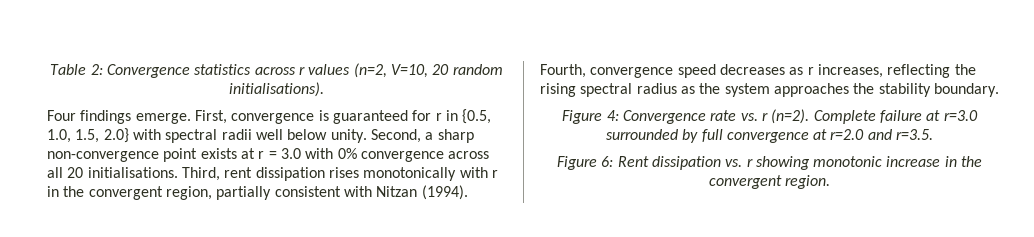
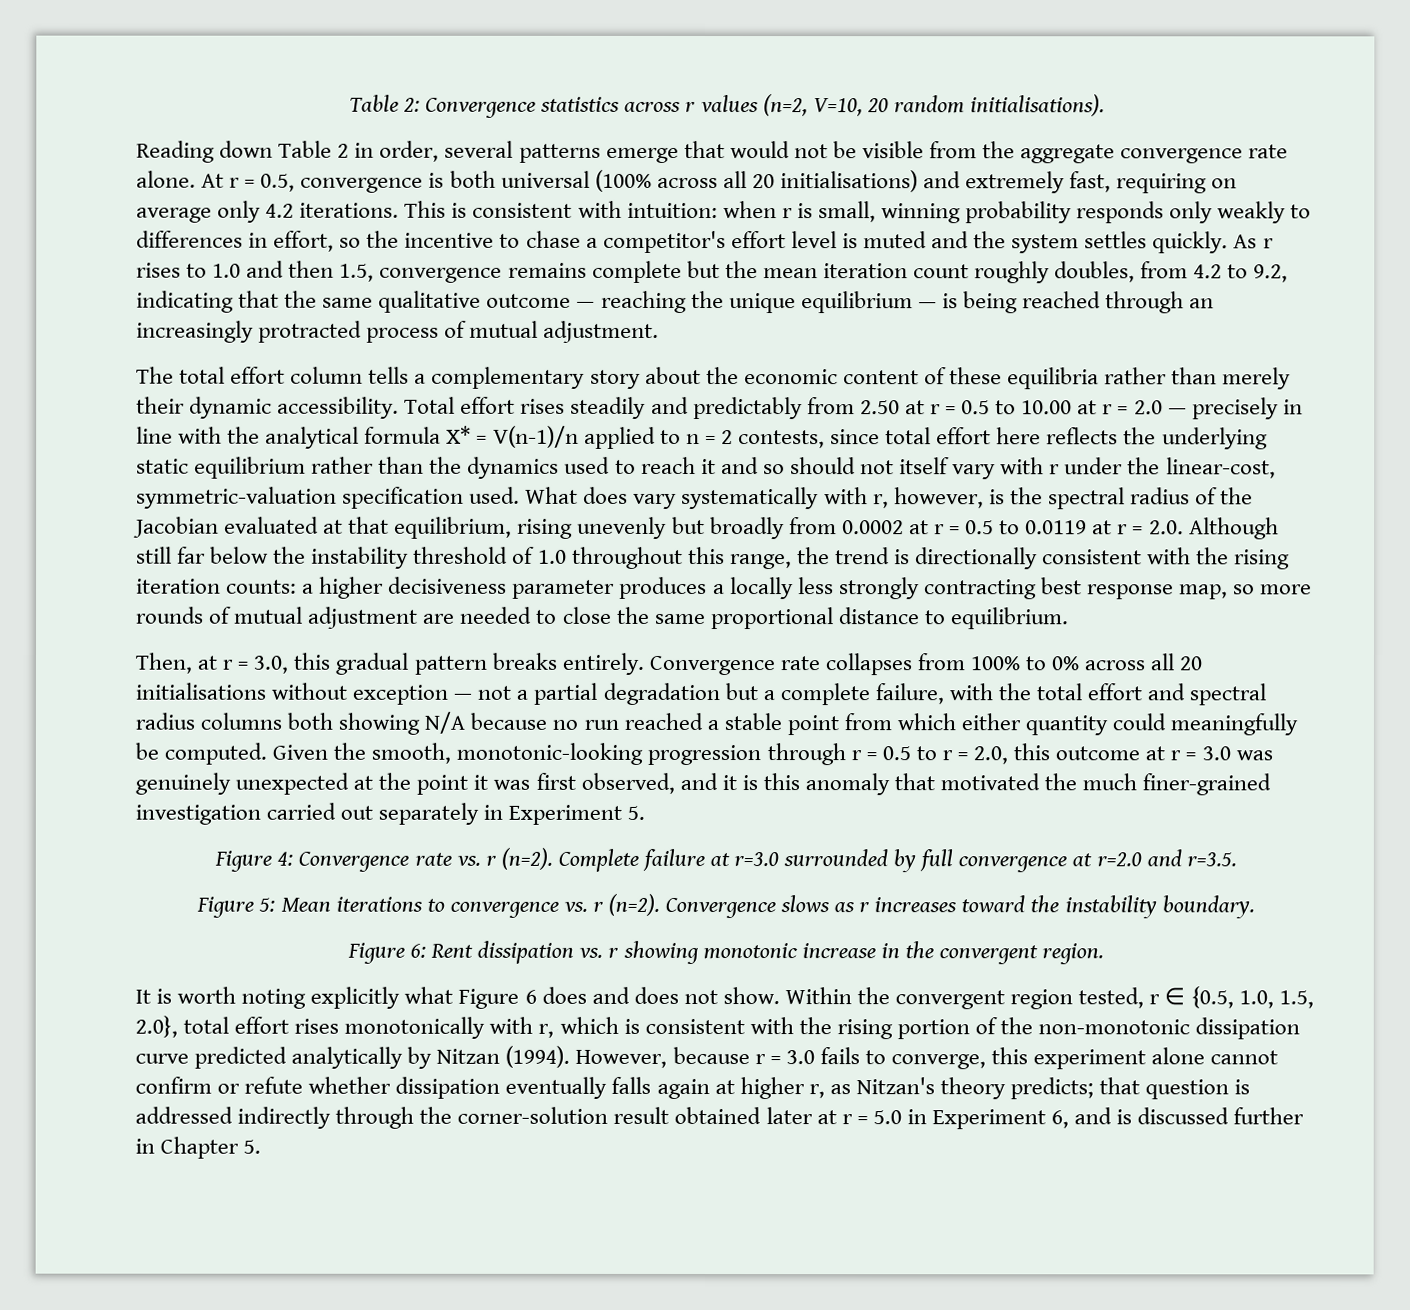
[47,109,492,124] [47,128,474,143] [47,148,490,162] [47,167,498,181] [47,185,468,200] [540,64,976,78] [540,83,999,97] Four findings emerge. First, convergence is guaranteed for r in {0.5, 1.0, 1.5, 2.0} with spectral radii well below unity. Second, a sharp non-convergence point exists at r = 3.0 with 0% convergence across all 20 initialisations. Third, rent dissipation rises monotonically with r in the convergent region, partially consistent with Nitzan (1994). Fourth, convergence speed decreases as r increases, reflecting the rising spectral radius as the system approaches the stability boundary. -> [136,140,1289,164] [136,169,1238,194] [136,200,1312,224] [136,230,1274,254] [136,260,1289,284] [136,290,1215,314] [136,320,660,343] [136,366,1292,390] [136,396,1303,420] [136,425,1268,450] [136,456,1276,480] [136,486,1254,510] [133,516,1279,540] [136,546,1291,570] [136,576,1313,600] [136,606,1069,630] [135,652,1203,676] [135,682,1267,706] [135,711,1299,736] [135,742,1273,766] [135,772,1272,796] [135,802,646,825] Reading down Table 2 in order, several patterns emerge that would not be visible from the aggregate convergence rate alone. At r = 0.5, convergence is both universal (100% across all 20 initialisations) and extremely fast, requiring on average only 4.2 iterations. This is consistent with intuition: when r is small, winning probability responds only weakly to differences in effort, so the incentive to chase a competitor's effort level is muted and the system settles quickly. As r rises to 1.0 and then 1.5, convergence remains complete but the mean iteration count roughly doubles, from 4.2 to 9.2, indicating that the same qualitative outcome — reaching the unique equilibrium — is being reached through an increasingly protracted process of mutual adjustment. // The total effort column tells a complementary story about the economic content of these equilibria rather than merely their dynamic accessibility. Total effort rises steadily and predictably from 2.50 at r = 0.5 to 10.00 at r = 2.0 — precisely in line with the analytical formula X* = V(n-1)/n applied to n = 2 contests, since total effort here reflects the underlying static equilibrium rather than the dynamics used to reach it and so should not itself vary with r under the linear-cost, symmetric-valuation specification used. What does vary systematically with r, however, is the spectral radius of the Jacobian evaluated at that equilibrium, rising unevenly but broadly from 0.0002 at r = 0.5 to 0.0119 at r = 2.0. Although still far below the instability threshold of 1.0 throughout this range, the trend is directionally consistent with the rising iteration counts: a higher decisiveness parameter produces a locally less strongly contracting best response map, so more rounds of mutual adjustment are needed to close the same proportional distance to equilibrium. // Then, at r = 3.0, this gradual pattern breaks entirely. Convergence rate collapses from 100% to 0% across all 20 initialisations without exception — not a partial degradation but a complete failure, with the total effort and spectral radius columns both showing N/A because no run reached a stable point from which either quantity could meaningfully be computed. Given the smooth, monotonic-looking progression through r = 0.5 to r = 2.0, this outcome at r = 3.0 was genuinely unexpected at the point it was first observed, and it is this anomaly that motivated the much finer-grained investigation carried out separately in Experiment 5.
(934, 134) none -> [196,893,1255,919] // Figure 5: Mean iterations to convergence vs. r (n=2). Convergence slows as r increases toward the instability boundary.
(831, 182) none -> [135,986,1314,1010] [135,1015,1301,1040] [135,1045,1279,1070] [135,1076,1251,1100] [135,1106,1305,1130] [135,1136,262,1159] // It is worth noting explicitly what Figure 6 does and does not show. Within the convergent region tested, r ∈ {0.5, 1.0, 1.5, 2.0}, total effort rises monotonically with r, which is consistent with the rising portion of the non-monotonic dissipation curve predicted analytically by Nitzan (1994). However, because r = 3.0 fails to converge, this experiment alone cannot confirm or refute whether dissipation eventually falls again at higher r, as Nitzan's theory predicts; that question is addressed indirectly through the corner-solution result obtained later at r = 5.0 in Experiment 6, and is discussed further in Chapter 5.

